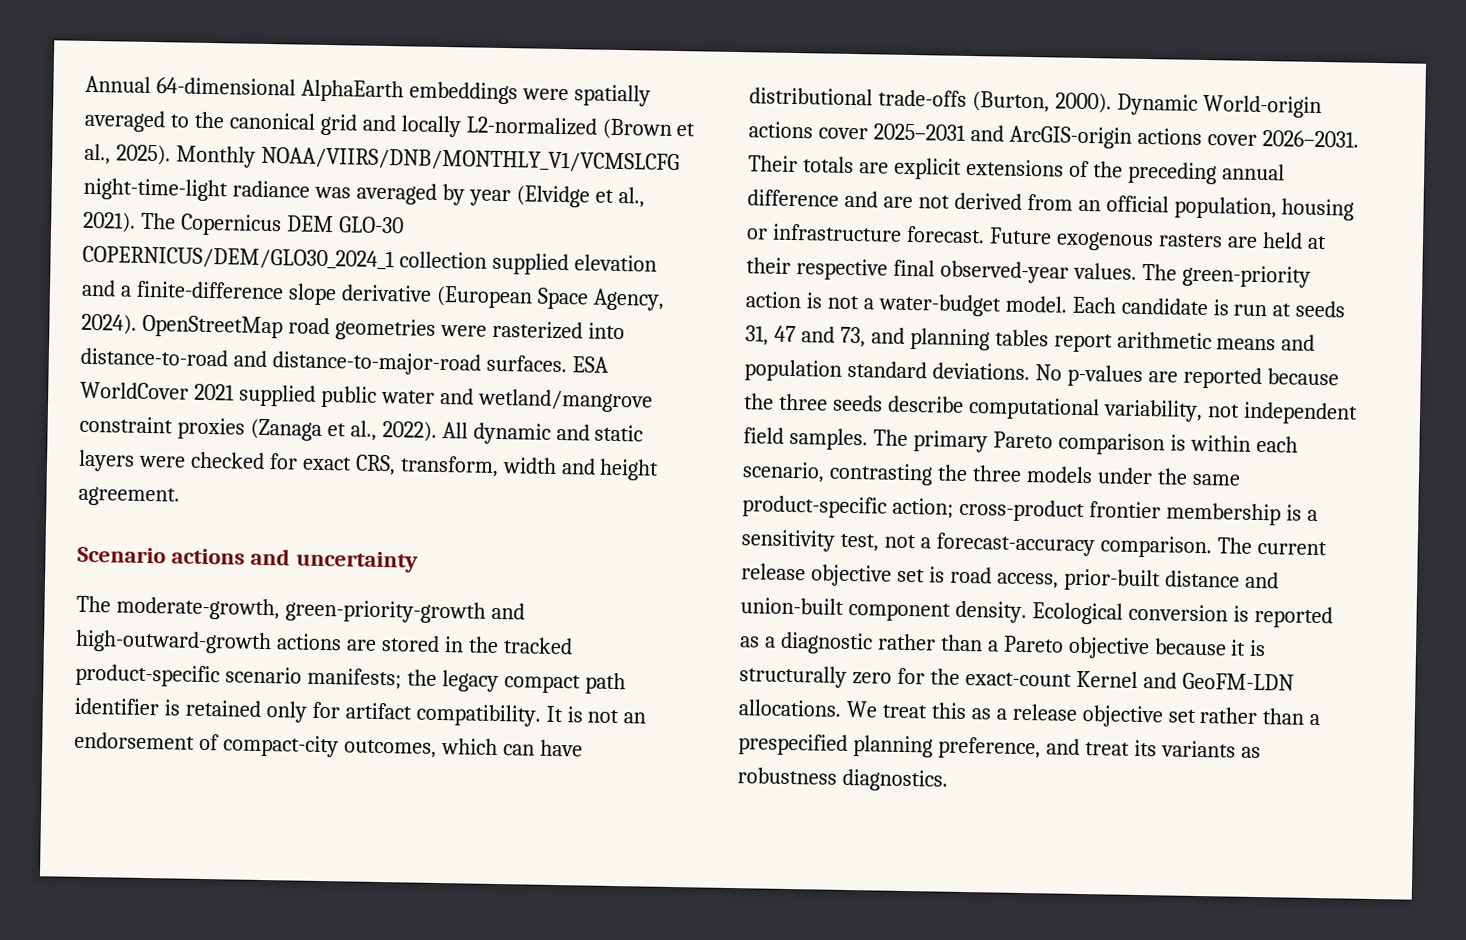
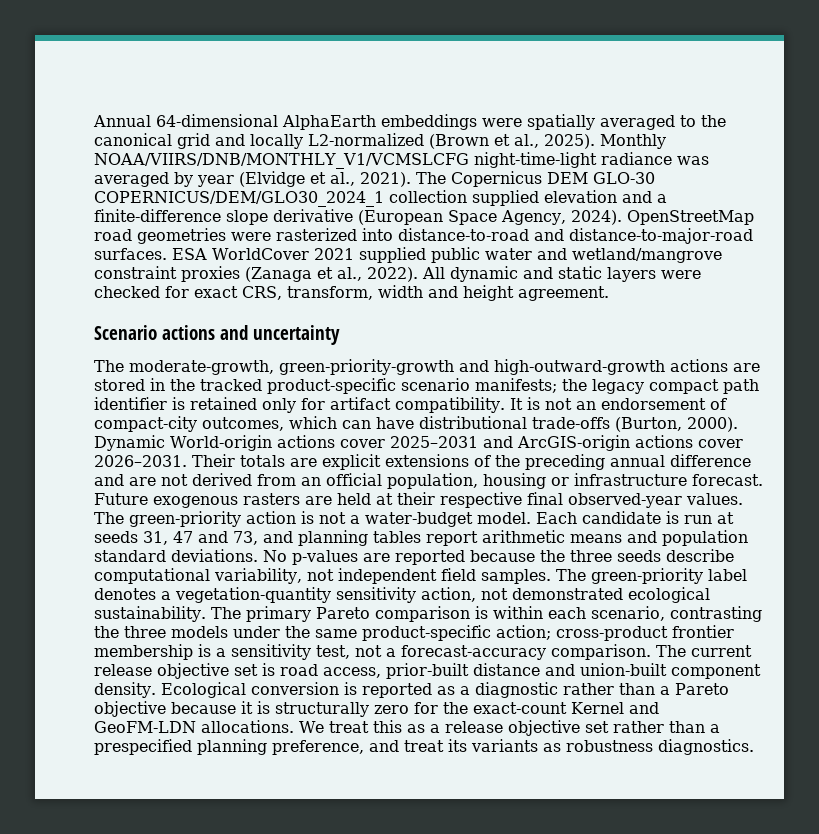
(908, 437) none -> [590,568,747,584] [94,587,710,603] [94,606,241,622] green-priority label denotes a vegetation-quantity sensitivity action, not demonstrated ecological sustainability. The

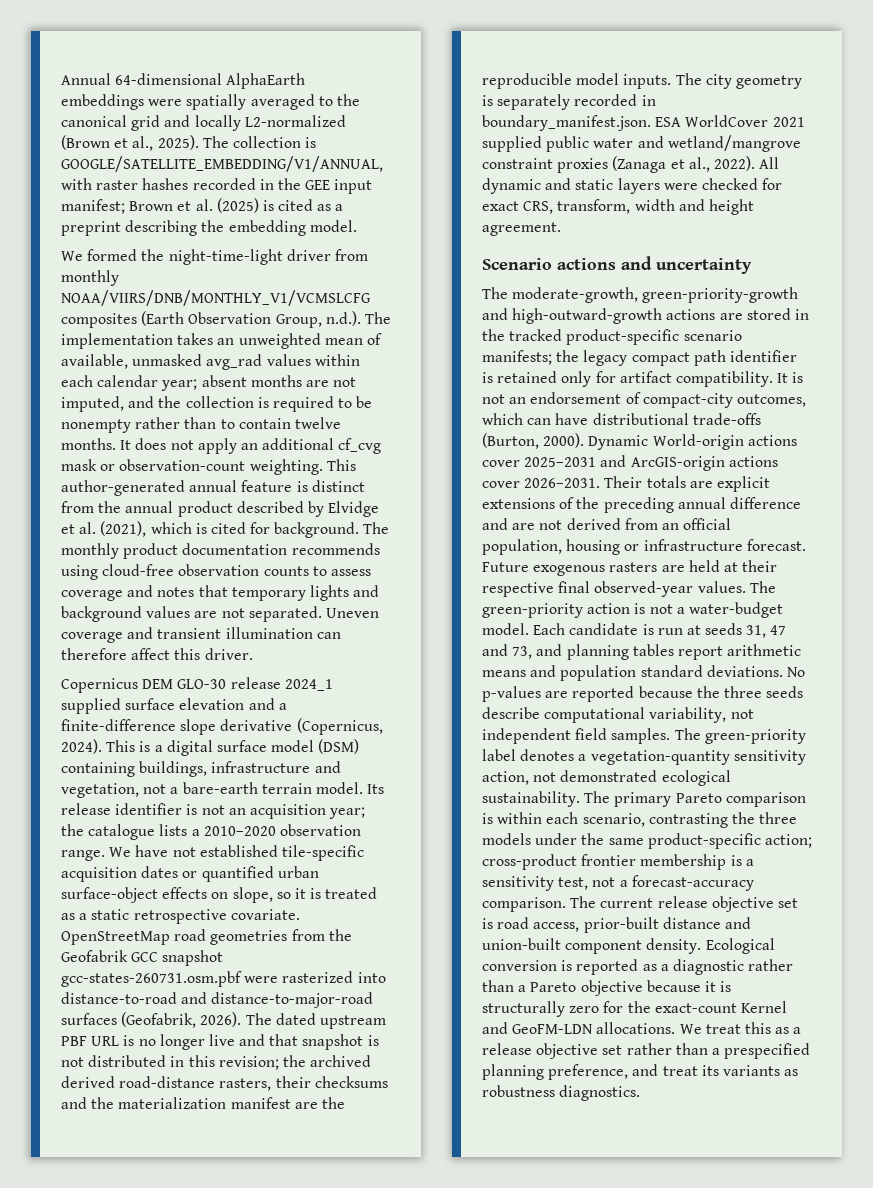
[600,134,666,149] [94,152,709,169] [94,171,655,187] [94,190,539,207] Monthly NOAA/VIIRS/DNB/MONTHLY_V1/VCMSLCFG night-time-light radiance was averaged by year (Elvidge et al., 2021). The Copernicus DEM GLO-30 COPERNICUS/DEM/GLO30_2024_1 collection supplied -> [202,136,317,148] [61,156,383,172] [61,178,373,194] [61,198,344,214] [61,220,357,236] [61,249,368,265] [61,270,119,286] [61,290,371,306] [61,311,391,328] [61,333,382,349] [61,354,360,370] [61,375,357,391] [61,396,373,412] [61,417,341,433] [61,438,382,454] [61,459,356,475] [61,480,365,496] [61,501,380,517] [61,521,390,538] [61,543,380,559] [61,564,371,580] [61,585,380,601] [61,606,379,622] [61,627,341,643] [61,648,253,660] [61,677,333,693] [61,698,176,714] The collection is GOOGLE/SATELLITE_EMBEDDING/V1/ANNUAL, with raster hashes recorded in the GEE input manifest; Brown et al. (2025) is cited as a preprint describing the embedding model. // We formed the night-time-light driver from monthly NOAA/VIIRS/DNB/MONTHLY_V1/VCMSLCFG composites (Earth Observation Group, n.d.). The implementation takes an unweighted mean of available, unmasked avg_rad values within each calendar year; absent months are not imputed, and the collection is required to be nonempty rather than to contain twelve months. It does not apply an additional cf_cvg mask or observation-count weighting. This author-generated annual feature is distinct from the annual product described by Elvidge et al. (2021), which is cited for background. The monthly product documentation recommends using cloud-free observation counts to assess coverage and notes that temporary lights and background values are not separated. Uneven coverage and transient illumination can therefore affect this driver. // Copernicus DEM GLO-30 release 2024_1 supplied surface
[358,210,754,225] [94,228,226,244] (European Space Agency, 2024). OpenStreetMap road geometries -> [296,718,383,735] [61,739,360,756] [61,761,341,777] [61,782,385,798] [61,803,366,819] [61,824,361,840] [61,845,364,861] [61,866,319,882] [61,887,378,903] [61,909,300,924] [61,929,352,945] [61,950,224,966] [61,971,242,987] (Copernicus, 2024). This is a digital surface model (DSM) containing buildings, infrastructure and vegetation, not a bare-earth terrain model. Its release identifier is not an acquisition year; the catalogue lists a 2010–2020 observation range. We have not established tile-specific acquisition dates or quantified urban surface-object effects on slope, so it is treated as a static retrospective covariate. OpenStreetMap road geometries from the Geofabrik GCC snapshot gcc-states-260731.osm.pbf
[94,248,167,260] surfaces. -> [61,1012,386,1029] [61,1034,379,1050] [61,1055,372,1070] [61,1076,388,1091] [61,1097,345,1109] [482,73,802,89] [482,94,656,110] [482,115,651,131] surfaces (Geofabrik, 2026). The dated upstream PBF URL is no longer live and that snapshot is not distributed in this revision; the archived derived road-distance rasters, their checksums and the materialization manifest are the reproducible model inputs. The city geometry is separately recorded in boundary_manifest.json.

